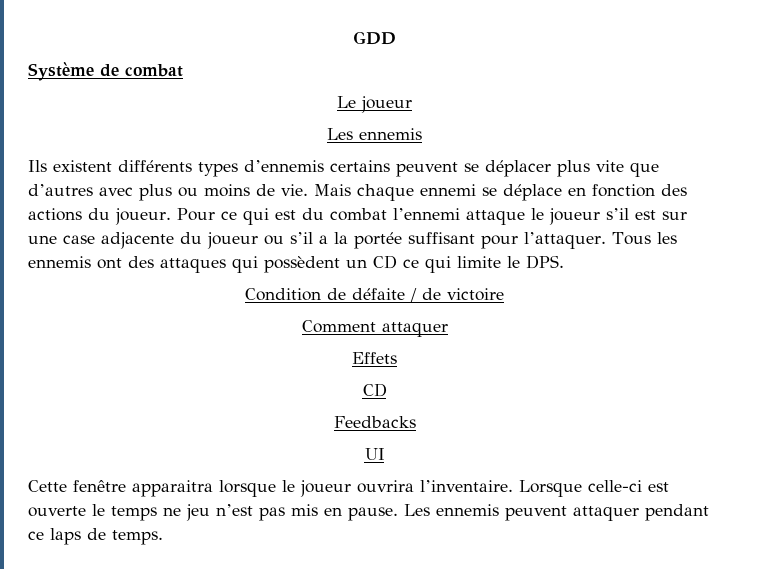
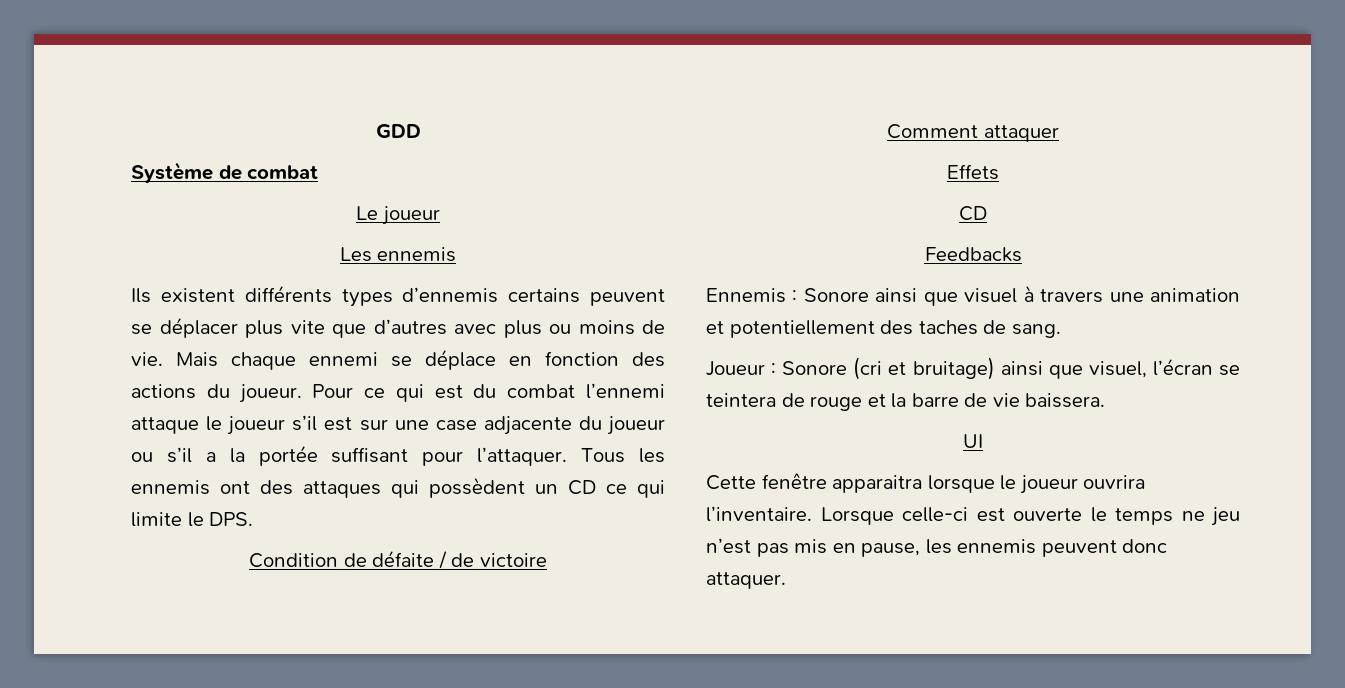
(416, 422) none -> [706,285,1240,306] [706,320,1061,338] [706,357,1240,380] [706,393,1106,411] // Ennemis : Sonore ainsi que visuel à travers une animation et potentiellement des taches de sang. // Joueur : Sonore (cri et bruitage) ainsi que visuel, l’écran se teintera de rouge et la barre de vie baissera.
[348,504,709,521] [28,528,163,545] pause. Les ennemis peuvent attaquer pendant ce laps de temps. -> [861,539,1168,557] [706,572,786,589] pause, les ennemis peuvent donc attaquer.

